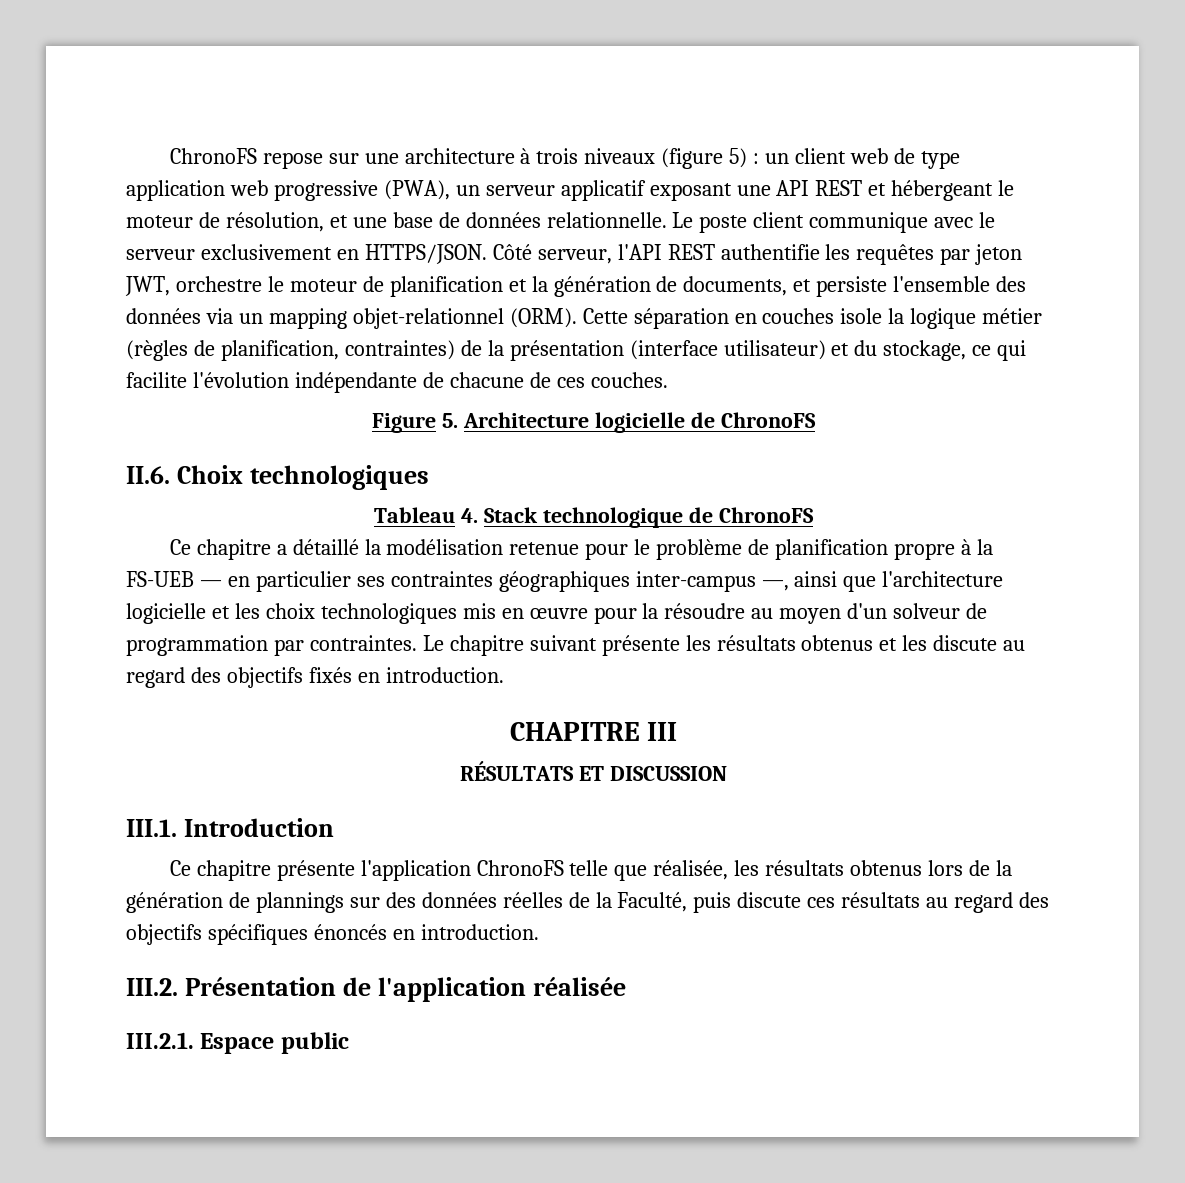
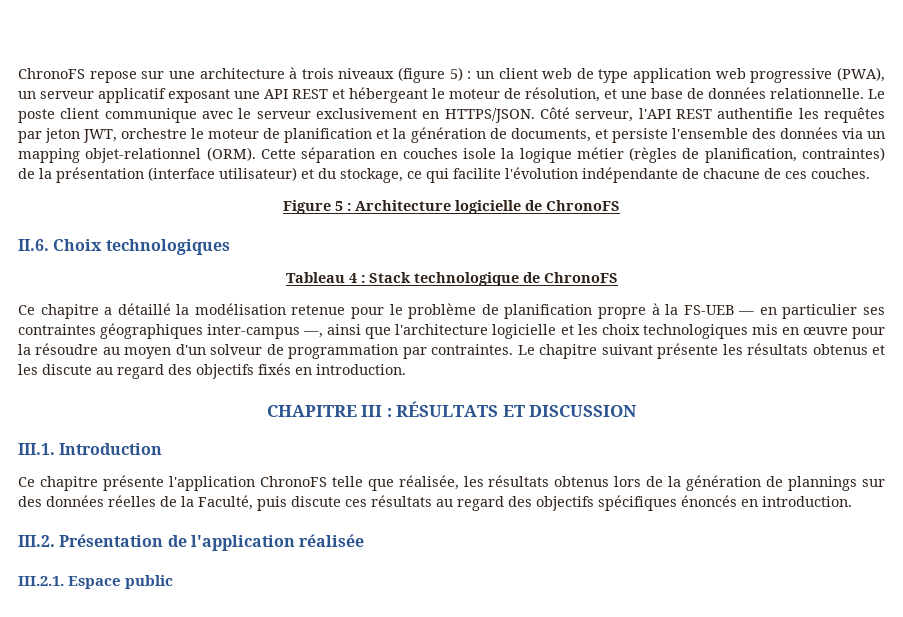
[442,413,459,428] 5. -> [335,201,351,211] 5 :
[461,508,479,523] 4. -> [348,273,365,283] 4 :
(678, 731) // -> [386,408,392,417] :

